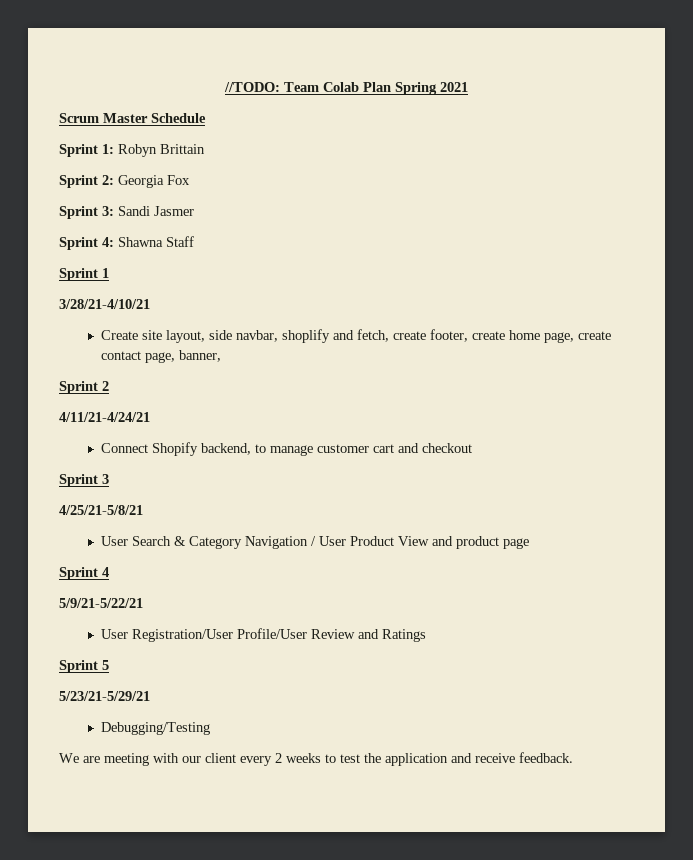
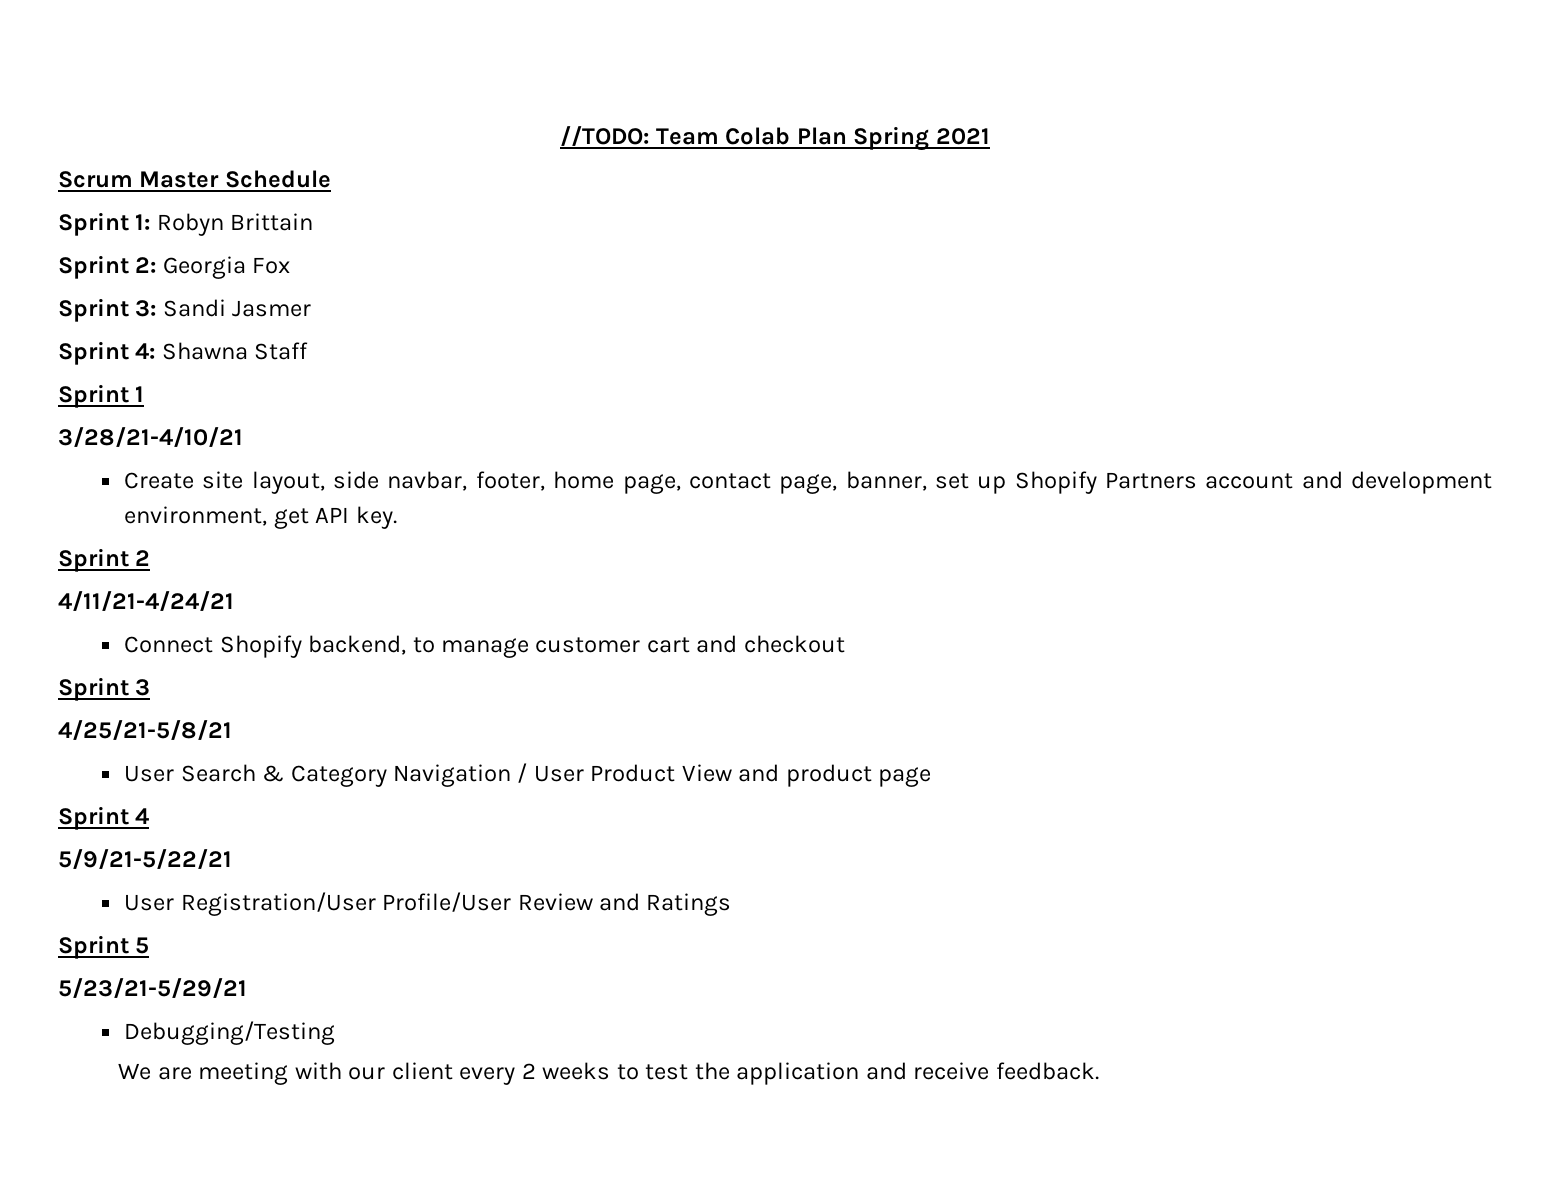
[281,329,505,343] shoplify and fetch, create footer, create -> [475,471,545,491] footer,
[577,331,611,340] create -> (681, 484) none
(221, 356) none -> [934,471,1492,494] [124,506,397,529] set up Shopify Partners account and development environment, get API key.

